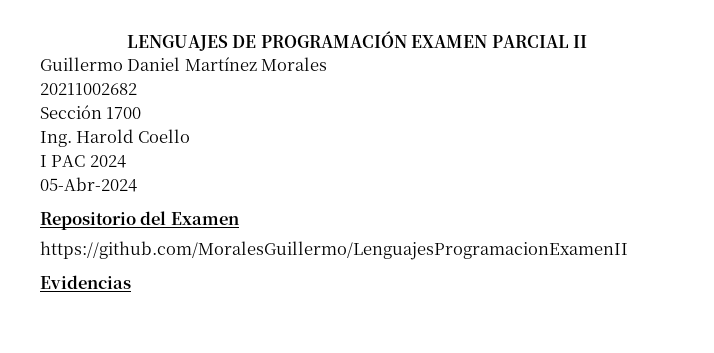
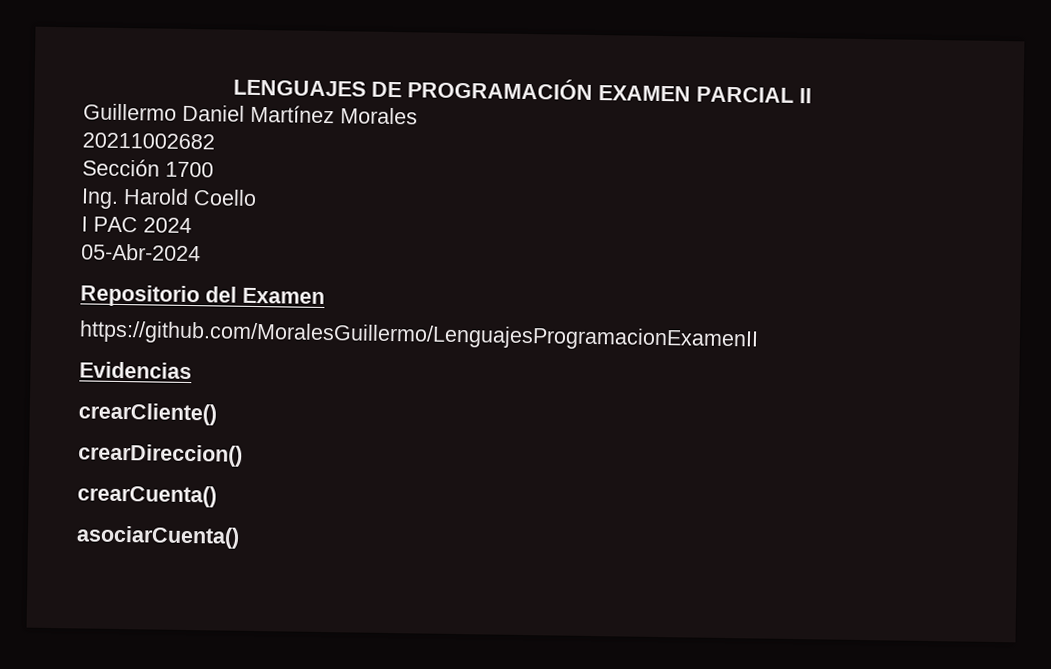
(131, 282) none -> [78,402,217,426] [78,443,243,467] [77,484,217,508] [76,525,240,549] // crearCliente() // crearDireccion() // crearCuenta() // asociarCuenta()

